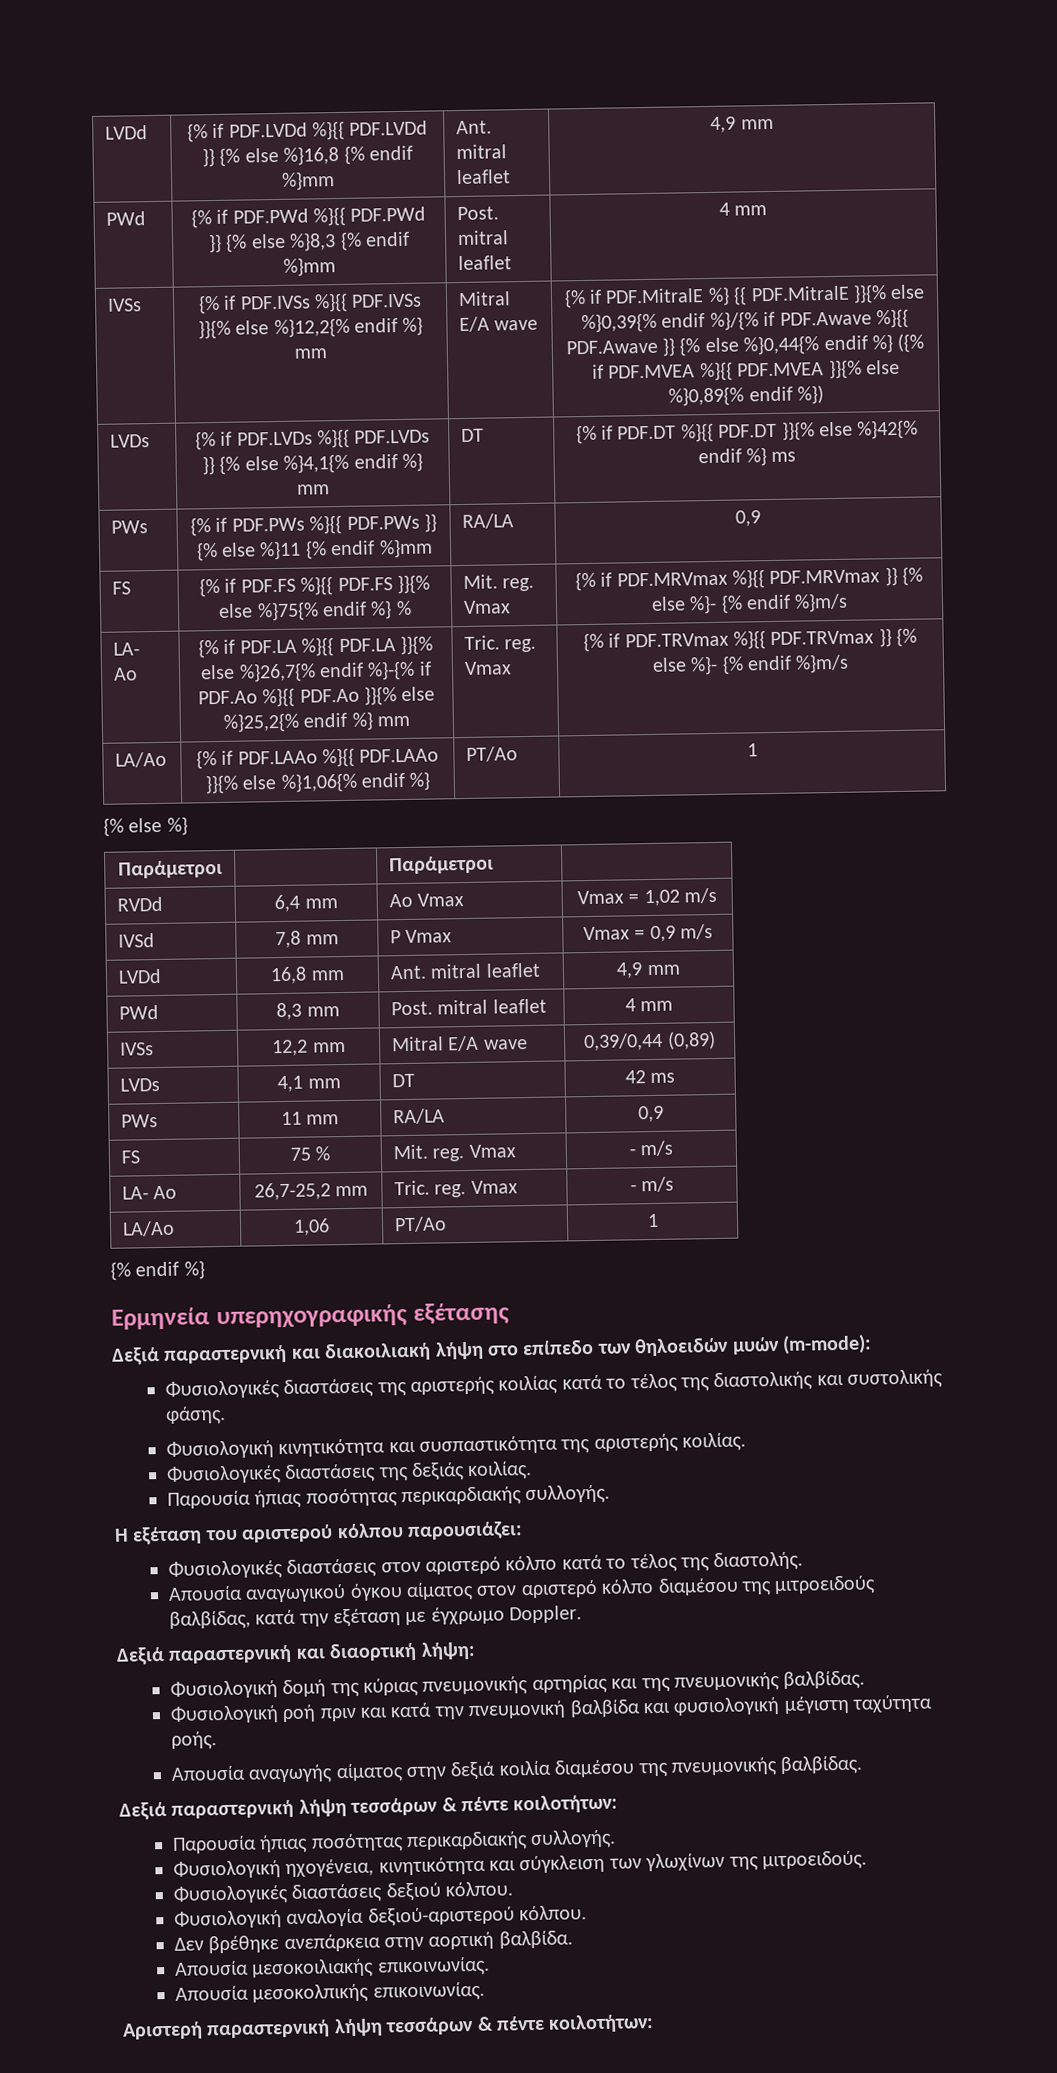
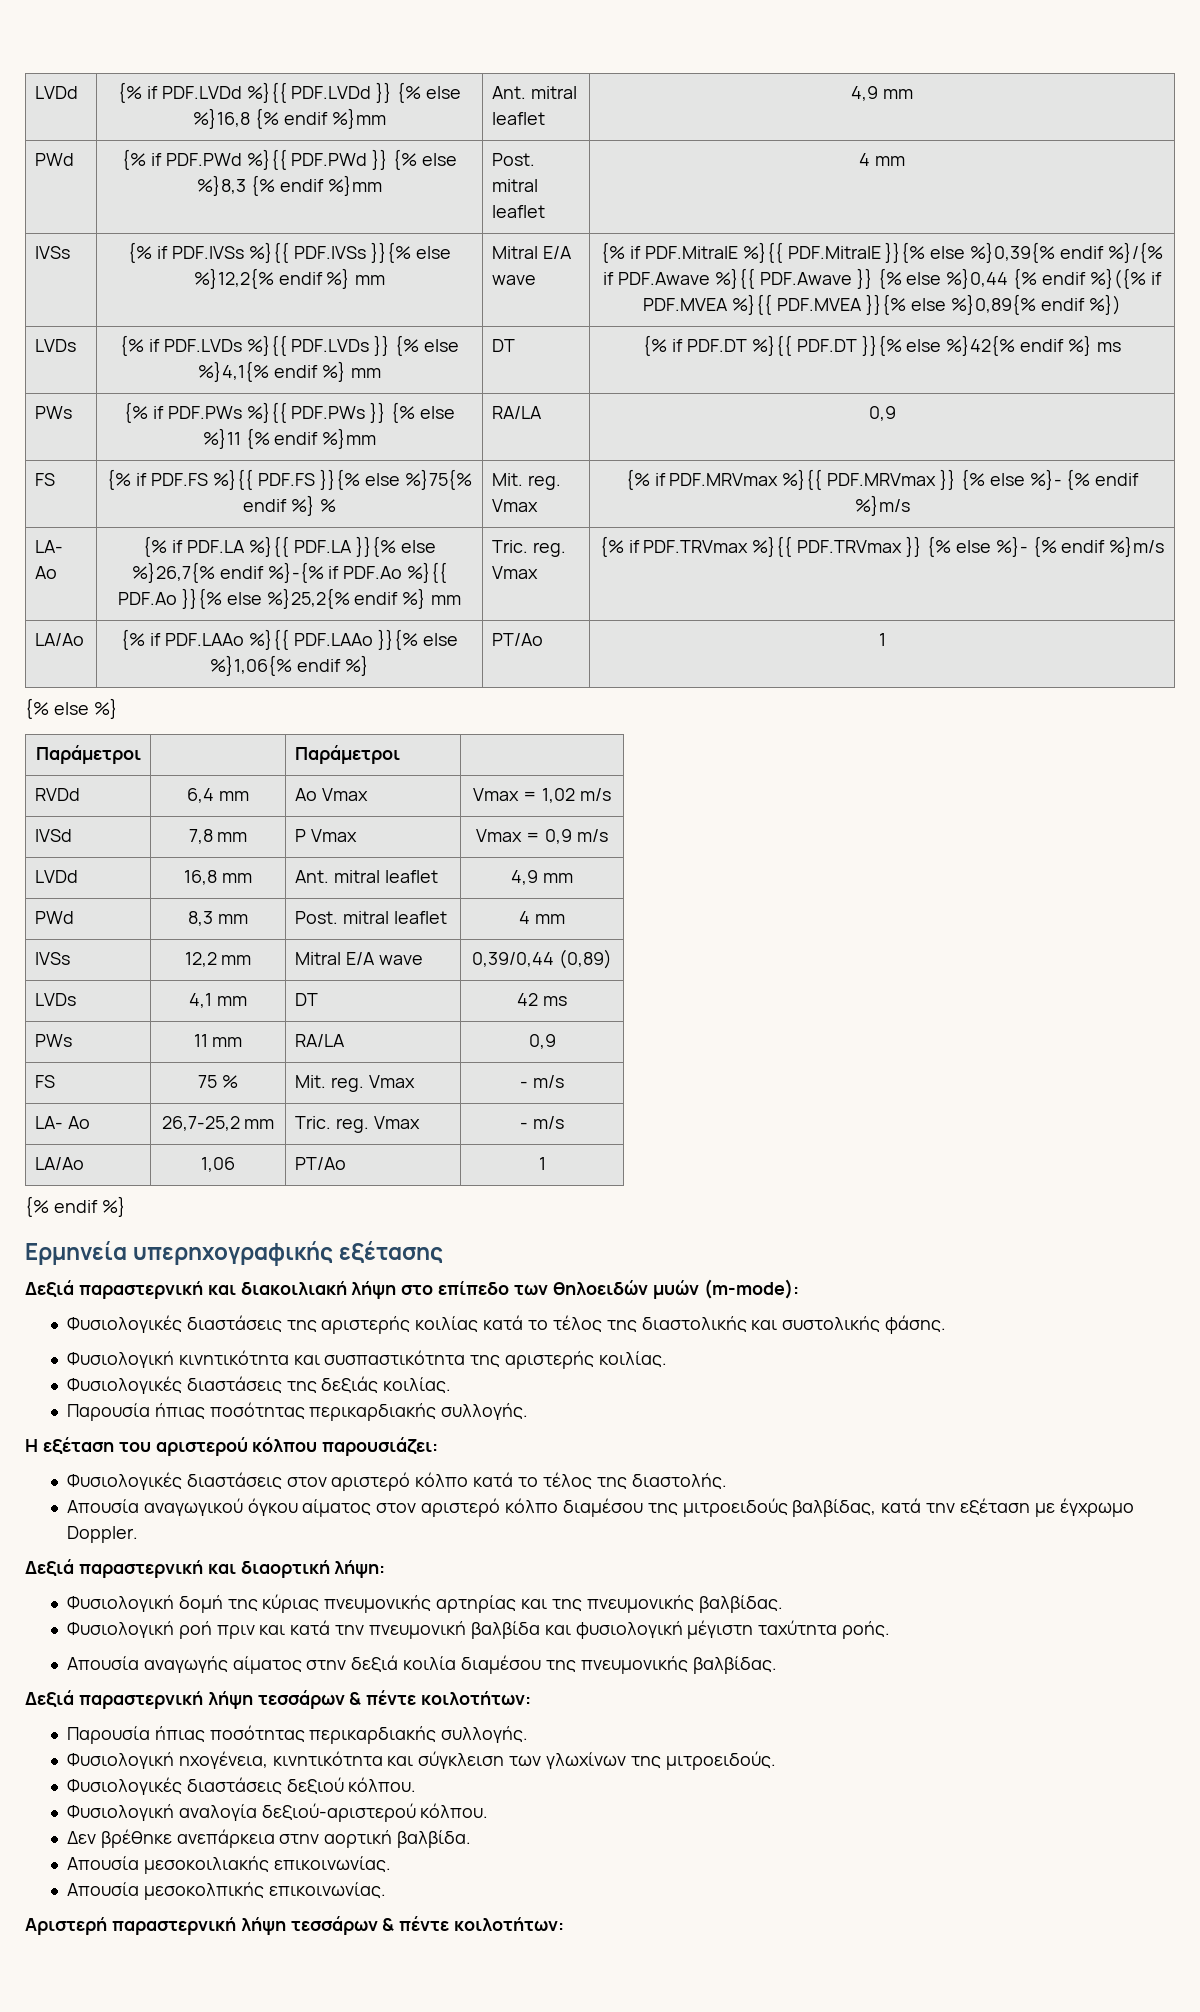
[707,286,748,306] %} {{ -> [742,242,783,263] %}{{
[743,333,925,356] %}0,44{% endif %} ({% -> [946,268,1146,289] %}0,44 {% endif %}({%

